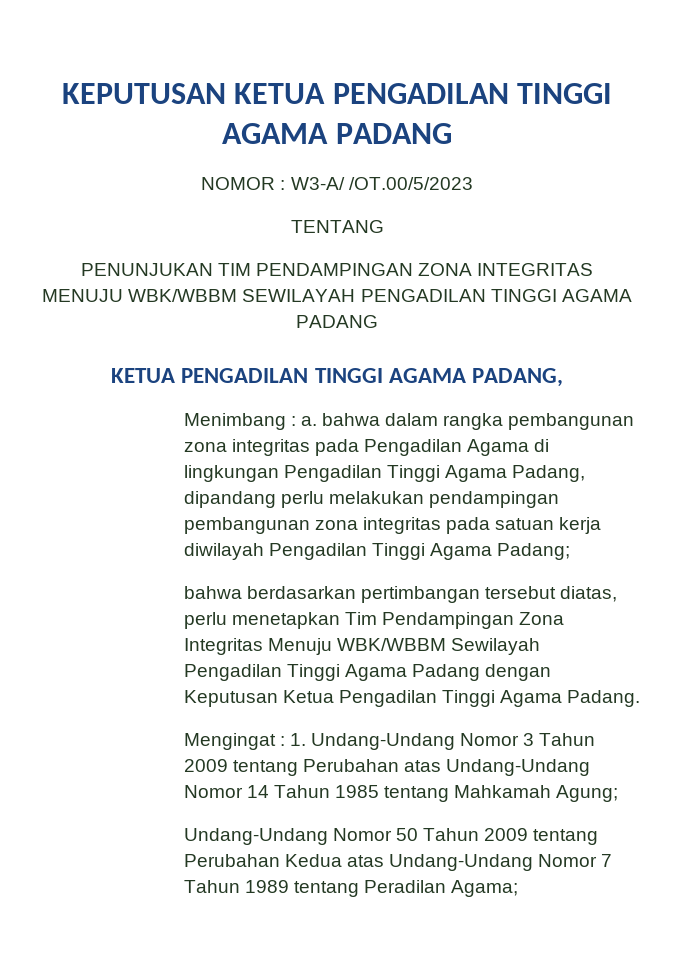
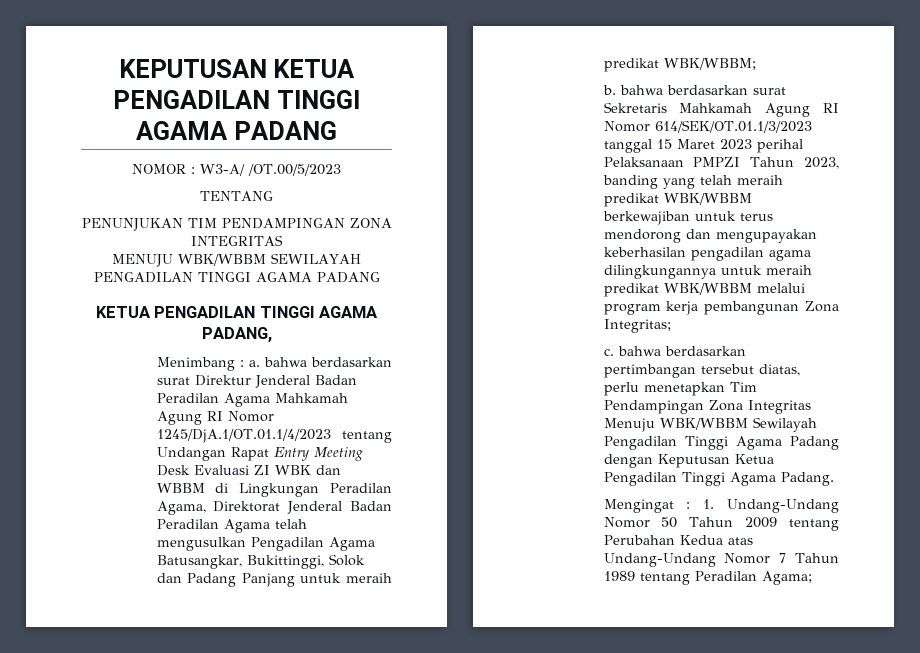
[385,413,635,430] [183,439,550,456] [183,465,586,482] [183,491,560,508] [183,517,602,534] [183,543,571,560] dalam rangka pembangunan zona integritas pada Pengadilan Agama di lingkungan Pengadilan Tinggi Agama Padang, dipandang perlu melakukan pendampingan pembangunan zona integritas pada satuan kerja diwilayah Pengadilan Tinggi Agama Padang; // -> [311,357,393,367] [156,375,357,388] [156,393,348,407] [156,411,274,425] [156,429,392,443] [156,447,363,461] [156,465,341,476] [156,483,392,497] [156,501,392,515] [156,519,307,533] [156,537,375,551] [156,554,365,569] [156,573,393,587] [603,58,756,72] [602,85,786,95] [603,102,839,117] [603,120,812,133] [603,139,803,153] [603,157,839,169] [602,175,783,189] [603,193,752,207] [602,211,773,225] [603,229,817,243] [603,247,811,261] [603,265,812,279] [603,283,805,297] [603,301,839,315] [603,319,671,333] [603,348,614,356] berdasarkan surat Direktur Jenderal Badan Peradilan Agama Mahkamah Agung RI Nomor 1245/DjA.1/OT.01.1/4/2023 tentang Undangan Rapat Entry Meeting Desk Evaluasi ZI WBK dan WBBM di Lingkungan Peradilan Agama, Direktorat Jenderal Badan Peradilan Agama telah mengusulkan Pengadilan Agama Batusangkar, Bukittinggi, Solok dan Padang Panjang untuk meraih predikat WBK/WBBM; // b. bahwa berdasarkan surat Sekretaris Mahkamah Agung RI Nomor 614/SEK/OT.01.1/3/2023 tanggal 15 Maret 2023 perihal Pelaksanaan PMPZI Tahun 2023, banding yang telah meraih predikat WBK/WBBM berkewajiban untuk terus mendorong dan mengupayakan keberhasilan pengadilan agama dilingkungannya untuk meraih predikat WBK/WBBM melalui program kerja pembangunan Zona Integritas; // c.
[523,733,596,746] [183,759,591,776] [183,785,619,802] [183,828,392,845] 3 Tahun 2009 tentang Perubahan atas Undang-Undang Nomor 14 Tahun 1985 tentang Mahkamah Agung; // Undang-Undang Nomor -> (650, 522) none

